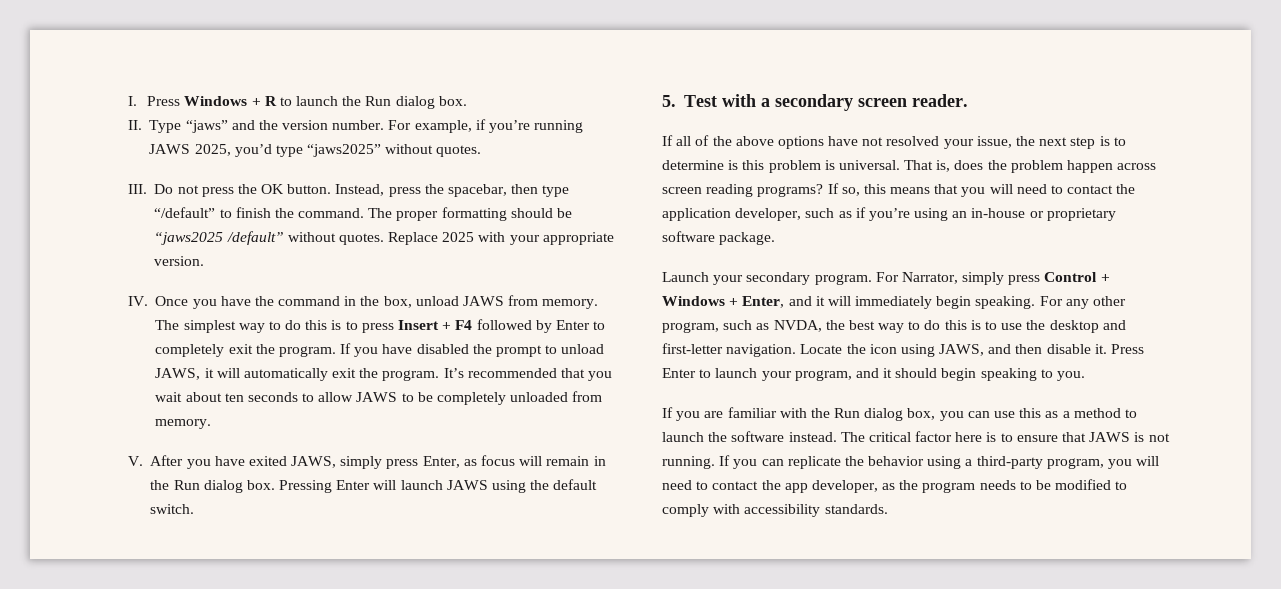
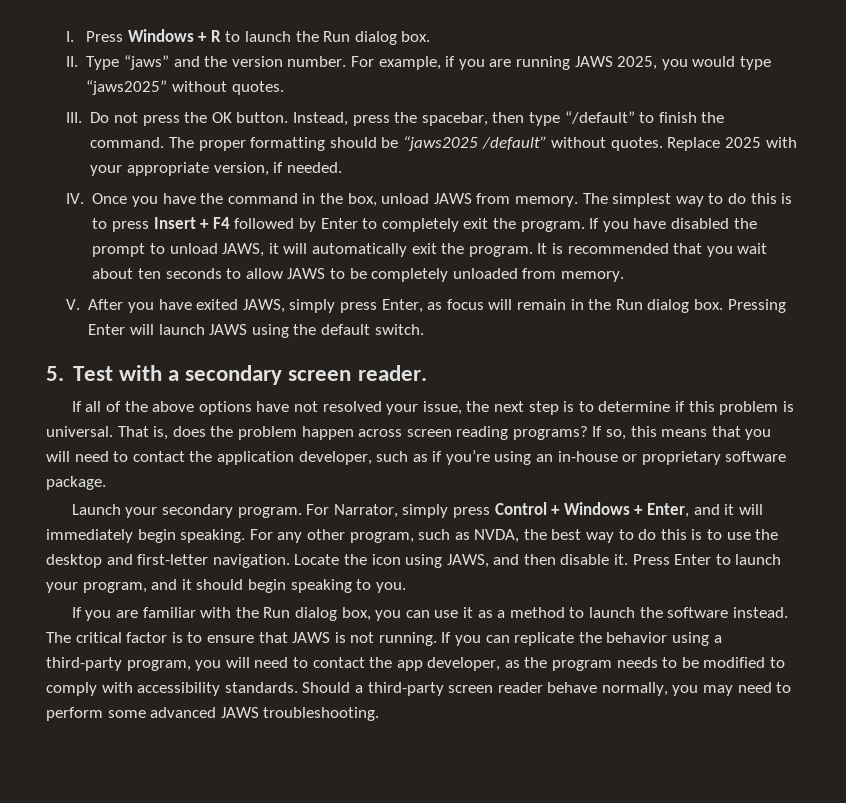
[489,120,531,133] you’re -> [458,59,512,70] you are
[234,144,272,157] you’d -> [661,56,736,70] you would
[154,256,205,266] version. -> [213,162,342,176] version, if needed.
[443,368,464,378] It’s -> [537,243,563,254] It is
[728,160,739,170] is -> [674,401,685,412] if
[1019,408,1042,418] this -> [462,607,473,618] it
[955,432,983,442] here -> (168, 637) none
(888, 509) none -> [302,682,792,696] [46,707,380,721] Should a third-party screen reader behave normally, you may need to perform some advanced JAWS troubleshooting.

